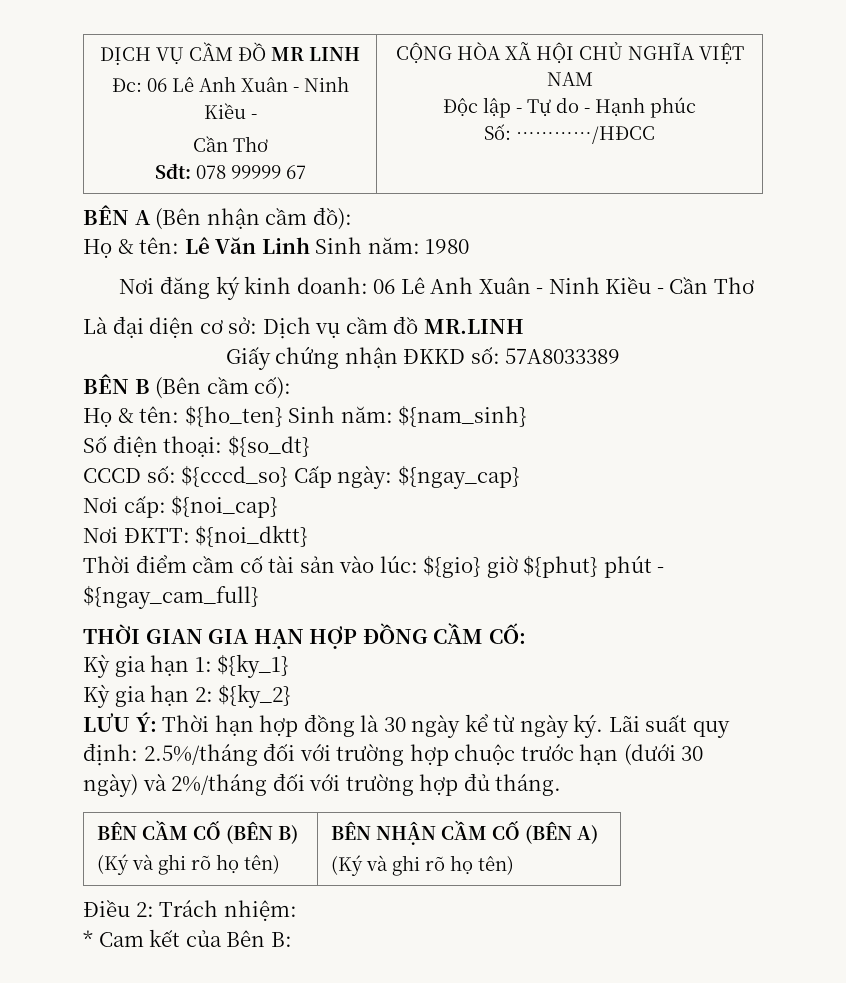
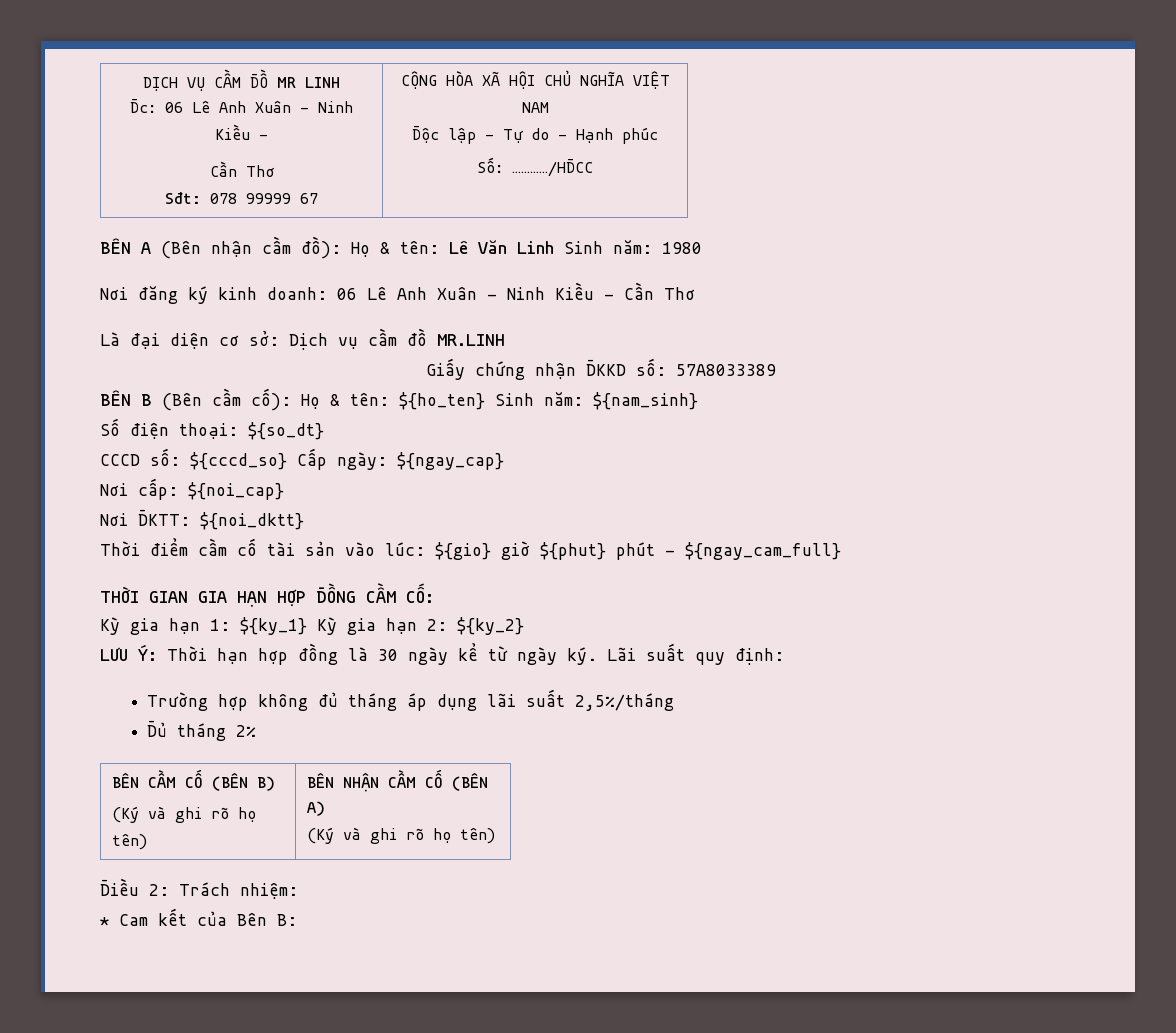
(352, 218) // -> (341, 247) none
(292, 388) // -> (291, 399) none
(290, 666) // -> (307, 626) none
[143,743,704,766] [83,773,562,797] 2.5%/tháng đối với trường hợp chuộc trước hạn (dưới 30 ngày) và 2%/tháng đối với trường hợp đủ tháng. -> [147,689,675,711] [147,720,257,741] // Trường hợp không đủ tháng áp dụng lãi suất 2,5%/tháng // Đủ tháng 2%

